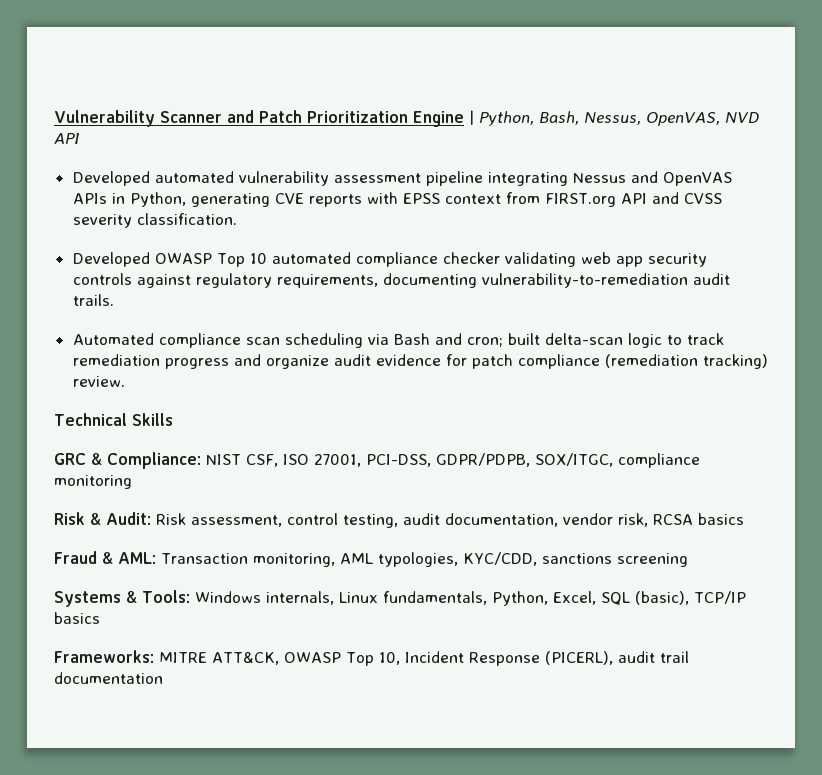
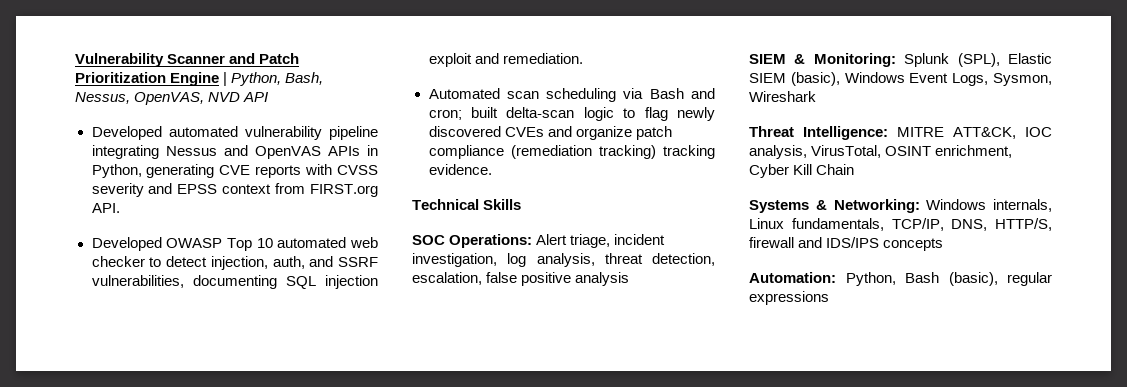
[333,173,421,183] assessment -> (322, 133) none
(398, 198) none -> [337,165,378,175] [91,183,173,197] CVSS severity and
[620,192,722,204] [72,213,237,228] API and CVSS severity classification. -> [91,203,120,213] API.
[355,252,707,267] [72,273,730,288] [72,294,114,306] compliance checker validating web app security controls against regulatory requirements, documenting vulnerability-to-remediation audit trails. -> [349,237,378,248] [91,256,378,270] [91,275,379,289] [428,53,583,67] web checker to detect injection, auth, and SSRF vulnerabilities, documenting SQL injection exploit and remediation.
[158,333,241,348] compliance -> (500, 93) none
[686,333,724,345] [72,354,467,369] track remediation progress and organize audit evidence for -> [644,107,715,121] [428,126,632,140] flag newly discovered CVEs and organize
[72,376,125,387] review. -> [663,145,715,159] [428,164,492,175] tracking evidence.
[54,452,700,469] [54,475,132,489] [54,512,744,528] [54,551,688,567] GRC & Compliance: NIST CSF, ISO 27001, PCI-DSS, GDPR/PDPB, SOX/ITGC, compliance monitoring // Risk & Audit: Risk assessment, control testing, audit documentation, vendor risk, RCSA basics // Fraud & AML: Transaction monitoring, AML typologies, KYC/CDD, sanctions screening -> [412,234,666,248] [412,253,715,267] [412,272,630,286] [749,53,1052,67] [749,72,1052,86] [749,91,816,102] [749,126,1052,140] [749,145,1013,159] [749,164,855,178] SOC Operations: Alert triage, incident investigation, log analysis, threat detection, escalation, false positive analysis // SIEM & Monitoring: Splunk (SPL), Elastic SIEM (basic), Windows Event Logs, Sysmon, Wireshark // Threat Intelligence: MITRE ATT&CK, IOC analysis, VirusTotal, OSINT enrichment, Cyber Kill Chain
[142,590,190,603] Tools: -> [833,199,920,213] Networking:
[491,591,746,606] [54,612,100,624] [54,650,689,666] [54,672,163,684] Python, Excel, SQL (basic), TCP/IP basics // Frameworks: MITRE ATT&CK, OWASP Top 10, Incident Response (PICERL), audit trail documentation -> [891,218,1052,231] [749,237,944,251] [749,272,1052,286] [749,291,829,305] TCP/IP, DNS, HTTP/S, firewall and IDS/IPS concepts // Automation: Python, Bash (basic), regular expressions

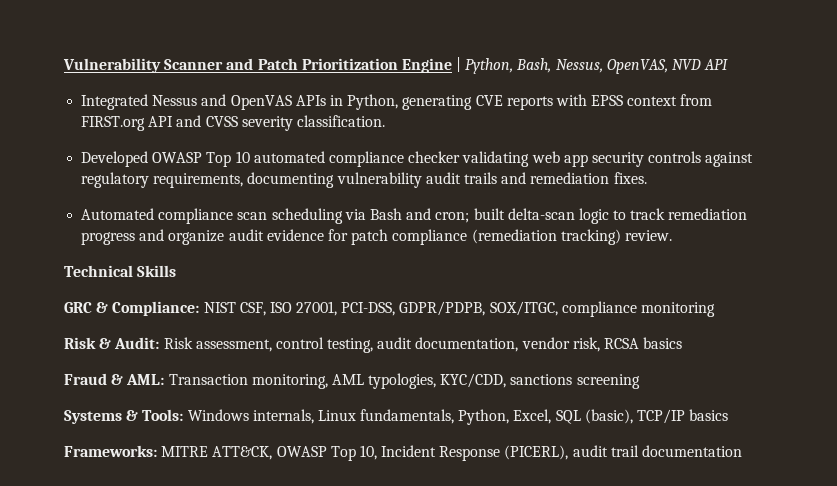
[91,126,379,140] [91,145,159,159] Developed automated vulnerability pipeline integrating -> [81,94,149,110] Integrated
[337,165,378,175] [91,183,173,197] CVSS severity and -> (587, 100) none
[91,203,120,213] API. -> [148,115,385,131] API and CVSS severity classification.
[349,237,378,248] [91,256,378,270] [91,275,379,289] [428,53,583,67] web checker to detect injection, auth, and SSRF vulnerabilities, documenting SQL injection exploit and remediation. -> [328,151,754,167] [81,172,647,188] compliance checker validating web app security controls against regulatory requirements, documenting vulnerability audit trails and remediation fixes.
(500, 93) none -> [158,208,234,224] compliance
[644,107,715,121] [428,126,632,140] flag newly discovered CVEs and organize -> [630,208,748,220] [81,229,348,245] track remediation progress and organize audit evidence for
[663,145,715,159] [428,164,492,175] tracking evidence. -> [624,230,672,241] review.
[412,234,666,248] [412,253,715,267] [412,272,630,286] [749,53,1052,67] [749,72,1052,86] [749,91,816,102] [749,126,1052,140] [749,145,1013,159] [749,164,855,178] SOC Operations: Alert triage, incident investigation, log analysis, threat detection, escalation, false positive analysis // SIEM & Monitoring: Splunk (SPL), Elastic SIEM (basic), Windows Event Logs, Sysmon, Wireshark // Threat Intelligence: MITRE ATT&CK, IOC analysis, VirusTotal, OSINT enrichment, Cyber Kill Chain -> [64,301,716,317] [64,337,683,353] [64,373,640,389] GRC & Compliance: NIST CSF, ISO 27001, PCI-DSS, GDPR/PDPB, SOX/ITGC, compliance monitoring // Risk & Audit: Risk assessment, control testing, audit documentation, vendor risk, RCSA basics // Fraud & AML: Transaction monitoring, AML typologies, KYC/CDD, sanctions screening
[833,199,920,213] Networking: -> [142,409,184,421] Tools:
[891,218,1052,231] [749,237,944,251] [749,272,1052,286] [749,291,829,305] TCP/IP, DNS, HTTP/S, firewall and IDS/IPS concepts // Automation: Python, Bash (basic), regular expressions -> [458,409,729,425] [64,445,743,461] Python, Excel, SQL (basic), TCP/IP basics // Frameworks: MITRE ATT&CK, OWASP Top 10, Incident Response (PICERL), audit trail documentation

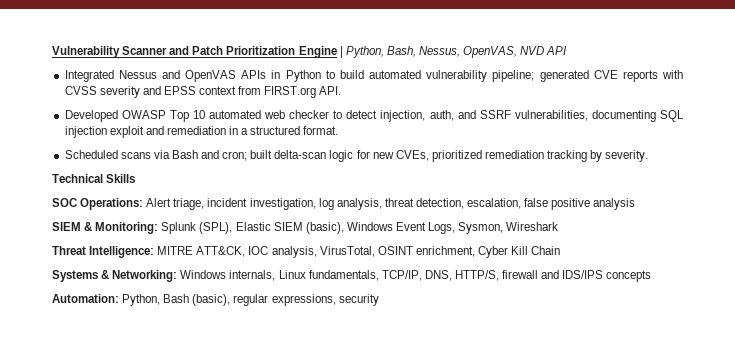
[347,94,713,110] [81,115,385,131] Python, generating CVE reports with EPSS context from FIRST.org API and CVSS severity classification. -> [285,70,683,82] [64,86,342,98] Python to build automated vulnerability pipeline; generated CVE reports with CVSS severity and EPSS context from FIRST.org API.
[328,151,754,167] [81,172,647,188] [81,208,343,224] compliance checker validating web app security controls against regulatory requirements, documenting vulnerability audit trails and remediation fixes. // Automated compliance scan scheduling -> [264,110,684,122] [64,126,339,138] [64,150,151,159] web checker to detect injection, auth, and SSRF vulnerabilities, documenting SQL injection exploit and remediation in a structured format. // Scheduled scans
[613,208,748,220] [81,229,672,245] [64,265,177,277] [64,301,716,317] [64,337,683,353] [64,373,640,389] to track remediation progress and organize audit evidence for patch compliance (remediation tracking) review. // Technical Skills // GRC & Compliance: NIST CSF, ISO 27001, PCI-DSS, GDPR/PDPB, SOX/ITGC, compliance monitoring // Risk & Audit: Risk assessment, control testing, audit documentation, vendor risk, RCSA basics // Fraud & AML: Transaction monitoring, AML typologies, KYC/CDD, sanctions screening -> [356,150,649,162] [52,174,136,183] [52,198,636,210] [52,222,559,234] [52,246,561,258] for new CVEs, prioritized remediation tracking by severity. // Technical Skills // SOC Operations: Alert triage, incident investigation, log analysis, threat detection, escalation, false positive analysis // SIEM & Monitoring: Splunk (SPL), Elastic SIEM (basic), Windows Event Logs, Sysmon, Wireshark // Threat Intelligence: MITRE ATT&CK, IOC analysis, VirusTotal, OSINT enrichment, Cyber Kill Chain
[142,409,184,421] Tools: -> [112,270,178,282] Networking:
[458,409,729,425] [64,445,743,461] Python, Excel, SQL (basic), TCP/IP basics // Frameworks: MITRE ATT&CK, OWASP Top 10, Incident Response (PICERL), audit trail documentation -> [381,270,652,282] [52,294,379,306] TCP/IP, DNS, HTTP/S, firewall and IDS/IPS concepts // Automation: Python, Bash (basic), regular expressions, security

